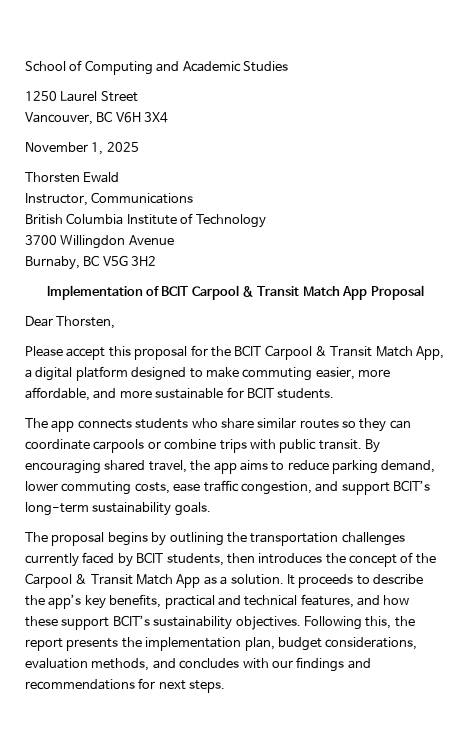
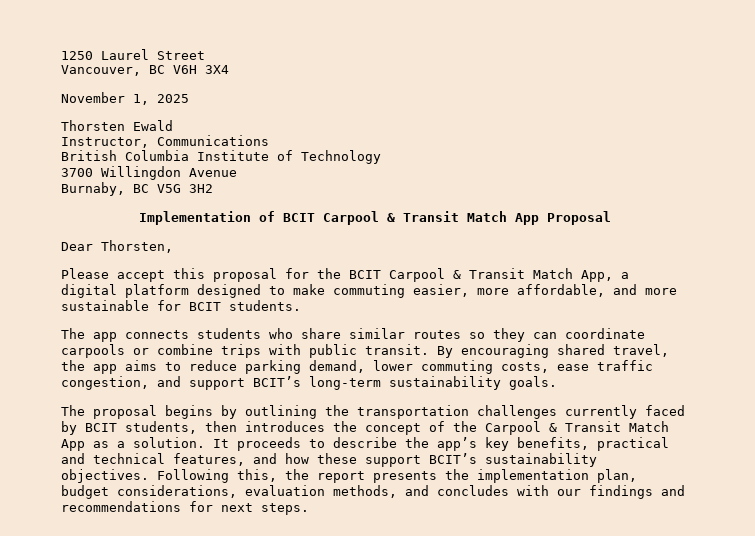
[25,60,288,75] School of Computing and Academic Studies // -> (61, 55) none

